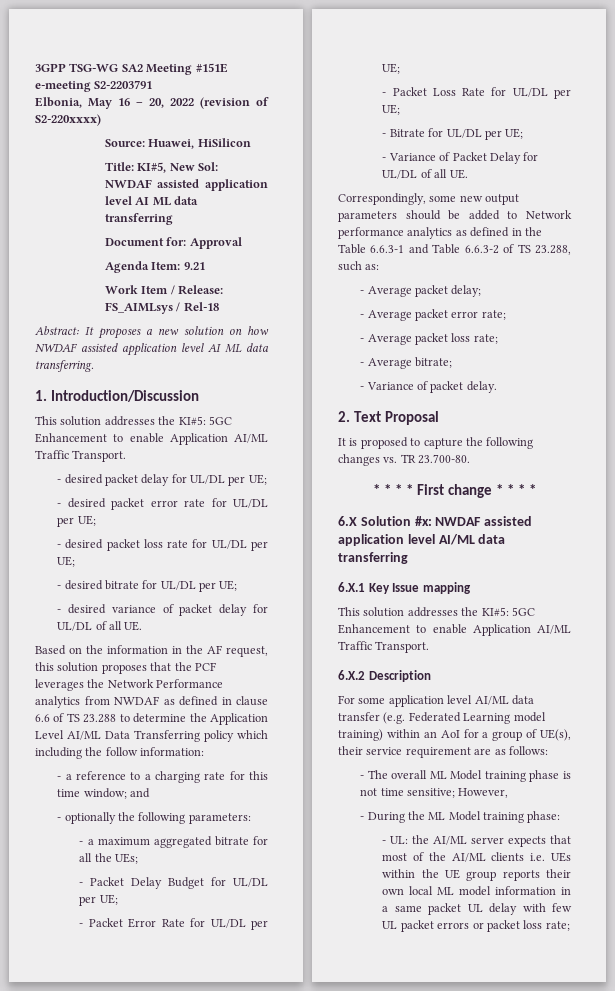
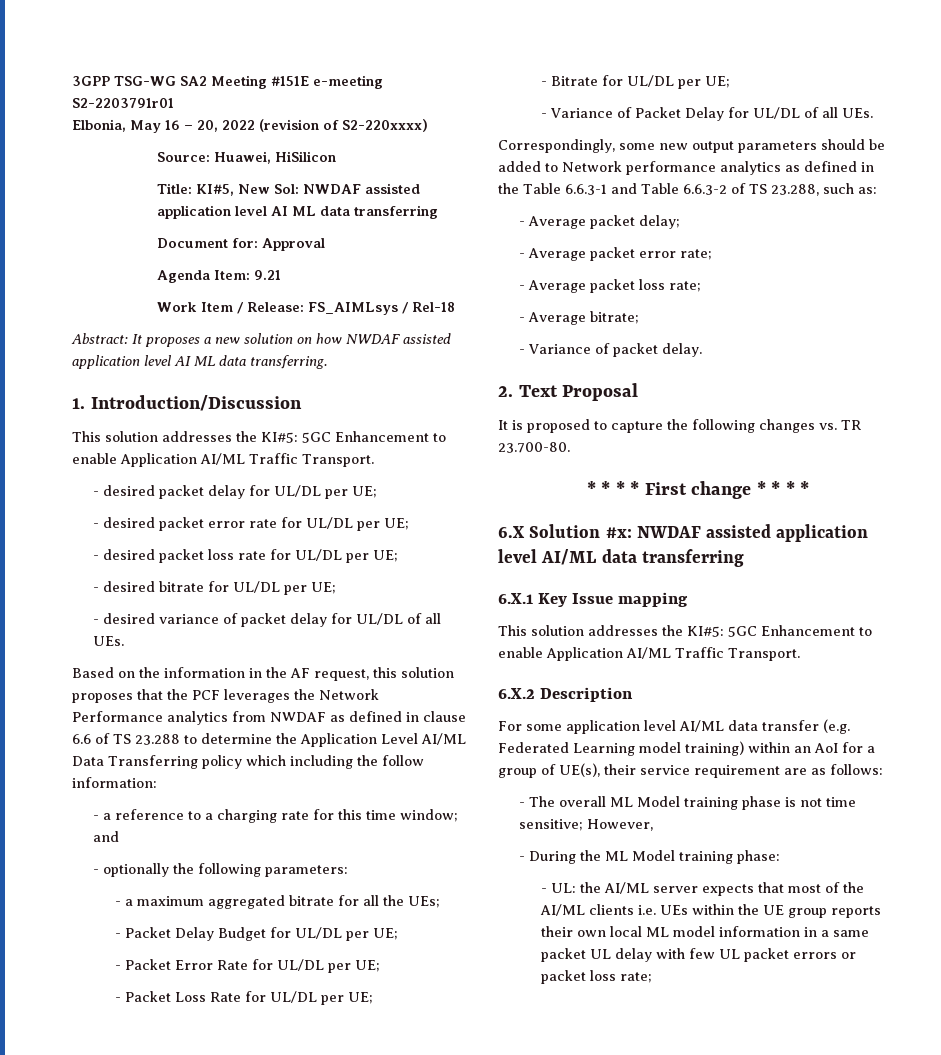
[94,80,153,89] S2-2203791 -> [72,98,174,108] S2-2203791r01
[124,621,143,631] UE. -> [93,636,125,646] UEs.
[449,169,468,179] UE. -> [841,108,873,118] UEs.

